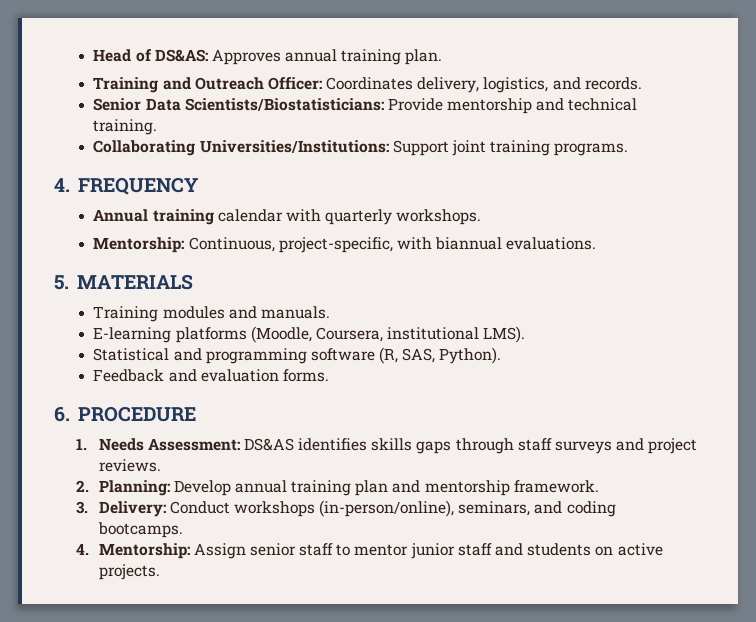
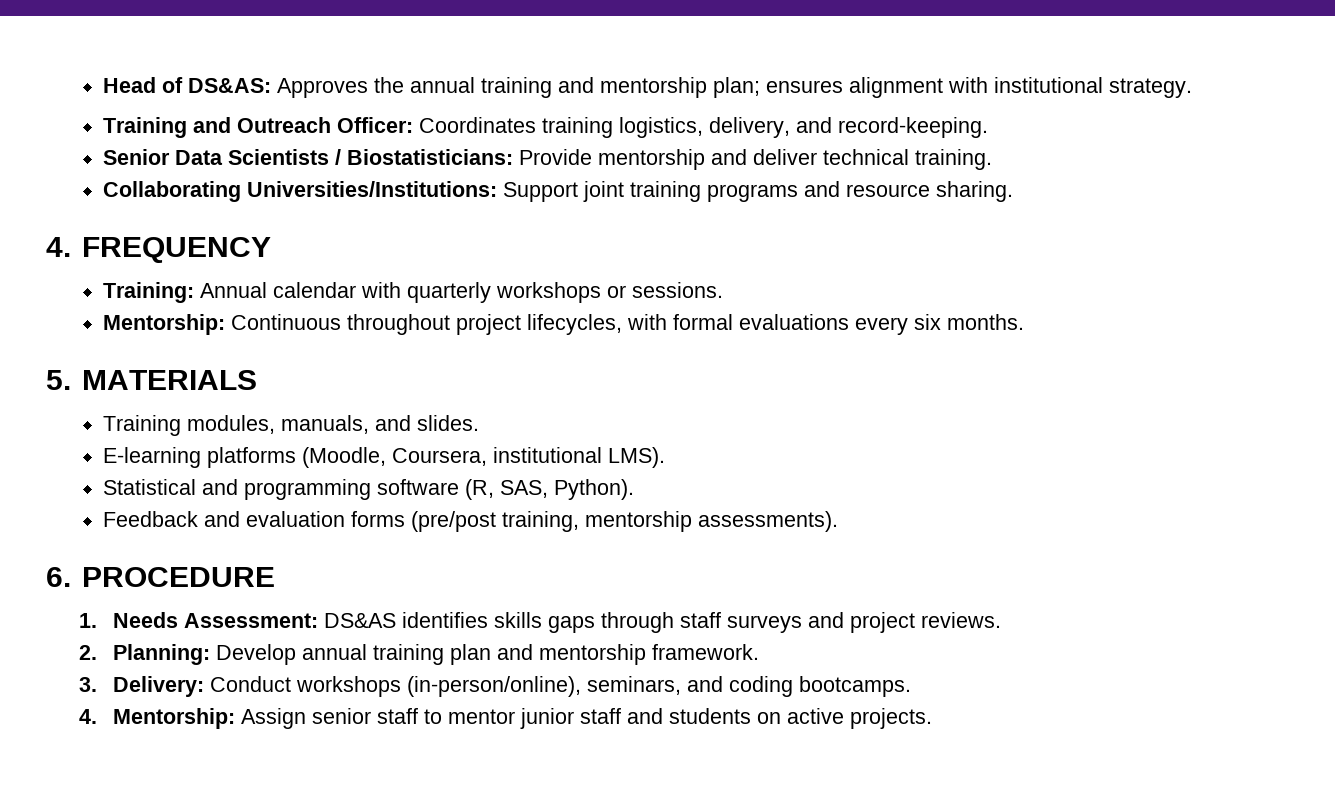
[285,49,443,65] annual training plan. -> [374,77,1193,98] the annual training and mentorship plan; ensures alignment with institutional strategy.
[417,77,642,93] delivery, logistics, and records. -> [542,117,989,138] training logistics, delivery, and record-keeping.
[184,98,384,111] Scientists/Biostatisticians: -> [228,149,514,165] Scientists / Biostatisticians:
(565, 104) none -> [753,149,818,165] deliver
[554,143,629,156] programs. -> [707,181,1014,202] programs and resource sharing.
[93,209,214,225] Annual training -> [103,282,268,303] Training: Annual
[396,209,482,225] [93,237,597,253] workshops. // Mentorship: Continuous, project-specific, with biannual evaluations. -> [496,282,724,303] [103,314,1025,335] workshops or sessions. // Mentorship: Continuous throughout project lifecycles, with formal evaluations every six months.
[162,306,330,319] modules and manuals. -> [187,415,480,434] modules, manuals, and slides.
[282,369,329,382] forms. -> [351,511,839,532] forms (pre/post training, mentorship assessments).

